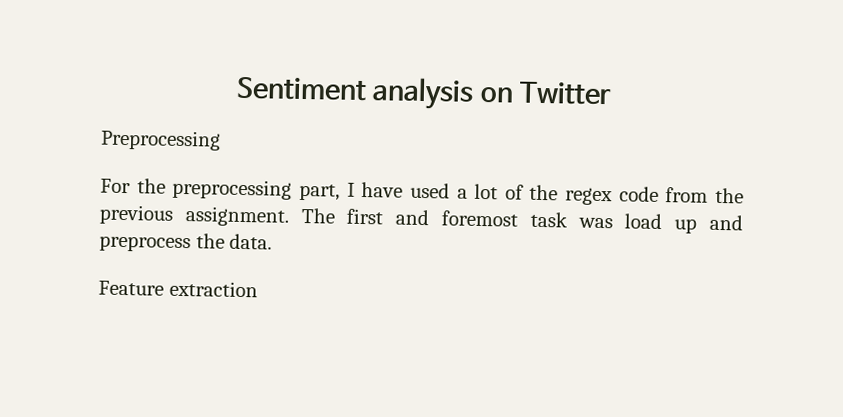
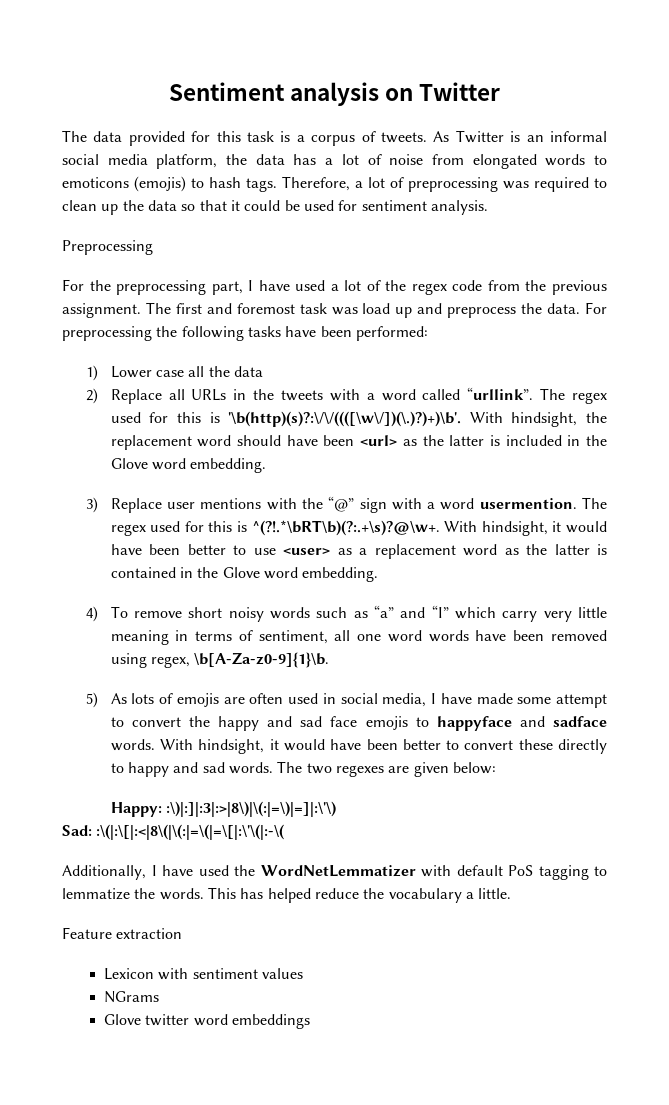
(612, 93) none -> [62,130,607,146] [62,154,607,169] [62,176,607,192] [62,200,488,215] // The data provided for this task is a corpus of tweets. As Twitter is an informal social media platform, the data has a lot of noise from elongated words to emoticons (emojis) to hash tags. Therefore, a lot of preprocessing was required to clean up the data so that it could be used for sentiment analysis.
[98,280,258,298] // Feature extraction -> [584,302,607,314] [62,326,428,341] [86,365,263,381] [86,387,607,404] [110,411,607,427] [110,435,608,450] [110,458,267,473] [86,496,607,513] [110,520,607,536] [110,544,607,559] [110,567,379,582] [86,605,608,622] [110,630,607,645] [110,652,330,668] [86,692,607,708] [110,716,607,731] [110,739,607,754] [110,761,496,777] [110,801,337,817] [62,824,285,840] [62,865,607,880] [62,887,512,903] [62,927,183,939] [103,968,303,980] [103,991,159,1003] [103,1014,310,1029] For preprocessing the following tasks have been performed: // 1) Lower case all the data // 2) Replace all URLs in the tweets with a word called “urllink”. The regex used for this is '\b(http)(s)?:\/\/((([\w\/])(\.)?)+)\b'. With hindsight, the replacement word should have been <url> as the latter is included in the Glove word embedding. // 3) Replace user mentions with the “@” sign with a word usermention. The regex used for this is ^(?!.*\bRT\b)(?:.+\s)?@\w+. With hindsight, it would have been better to use <user> as a replacement word as the latter is contained in the Glove word embedding. // 4) To remove short noisy words such as “a” and “I” which carry very little meaning in terms of sentiment, all one word words have been removed using regex, \b[A-Za-z0-9]{1}\b. // 5) As lots of emojis are often used in social media, I have made some attempt to convert the happy and sad face emojis to happyface and sadface words. With hindsight, it would have been better to convert these directly to happy and sad words. The two regexes are given below: // Happy: :\)|:]|:3|:>|8\)|\(:|=\)|=]|:\'\) // Sad: :\(|:\[|:<|8\(|\(:|=\(|=\[|:\'\(|:-\( // Additionally, I have used the WordNetLemmatizer with default PoS tagging to lemmatize the words. This has helped reduce the vocabulary a little. // Feature extraction // Lexicon with sentiment values // NGrams // Glove twitter word embeddings

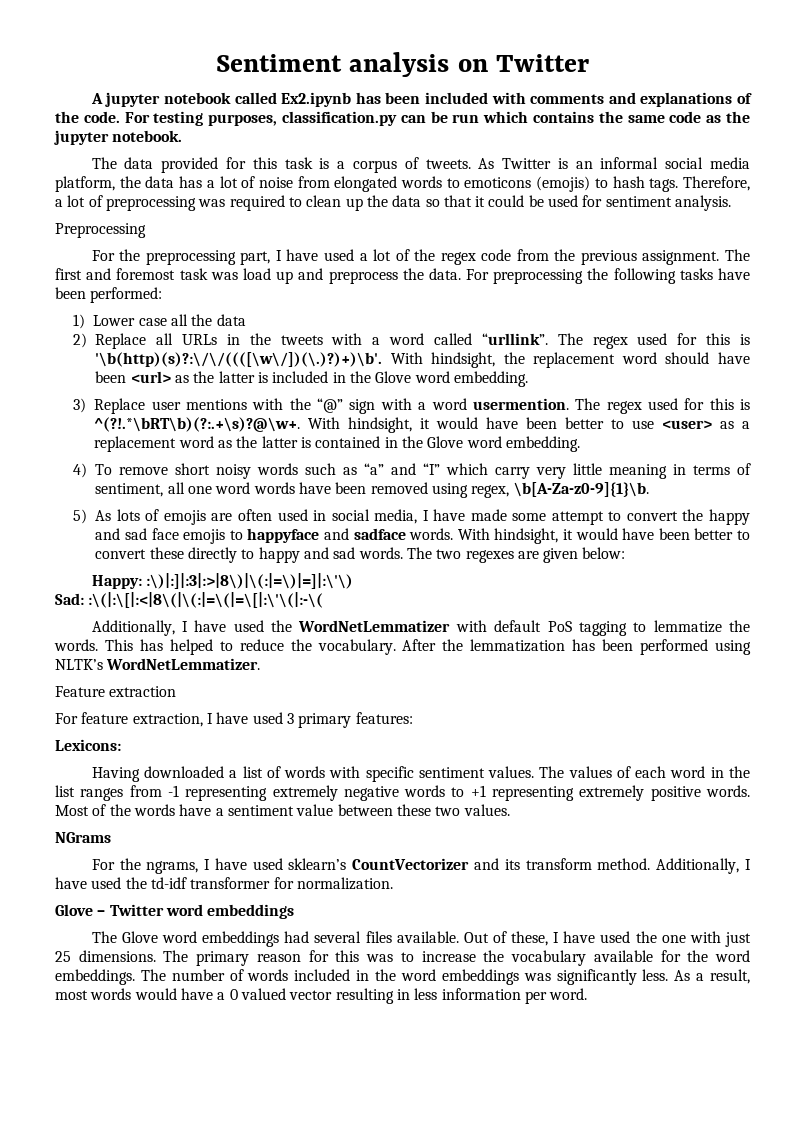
(501, 91) none -> [90,92,752,107] [55,111,750,126] [54,130,183,145] // A jupyter notebook called Ex2.ipynb has been included with comments and explanations of the code. For testing purposes, classification.py can be run which contains the same code as the jupyter notebook.
(311, 895) none -> [219,641,233,651] to
[388,888,512,903] [62,927,183,939] [103,968,303,980] [103,991,159,1003] [103,1014,310,1029] vocabulary a little. // Feature extraction // Lexicon with sentiment values // NGrams // Glove twitter word embeddings -> [317,639,752,655] [55,658,261,670] [55,686,177,697] [55,712,413,728] [55,739,121,751] [91,766,750,782] [55,785,750,801] [55,804,510,816] [55,832,111,843] [91,858,751,874] [55,877,393,890] [55,904,295,919] [91,931,752,947] [55,950,751,966] [55,969,751,985] [55,988,588,1004] vocabulary. After the lemmatization has been performed using NLTK’s WordNetLemmatizer. // Feature extraction // For feature extraction, I have used 3 primary features: // Lexicons: // Having downloaded a list of words with specific sentiment values. The values of each word in the list ranges from -1 representing extremely negative words to +1 representing extremely positive words. Most of the words have a sentiment value between these two values. // NGrams // For the ngrams, I have used sklearn’s CountVectorizer and its transform method. Additionally, I have used the td-idf transformer for normalization. // Glove – Twitter word embeddings // The Glove word embeddings had several files available. Out of these, I have used the one with just 25 dimensions. The primary reason for this was to increase the vocabulary available for the word embeddings. The number of words included in the word embeddings was significantly less. As a result, most words would have a 0 valued vector resulting in less information per word.

